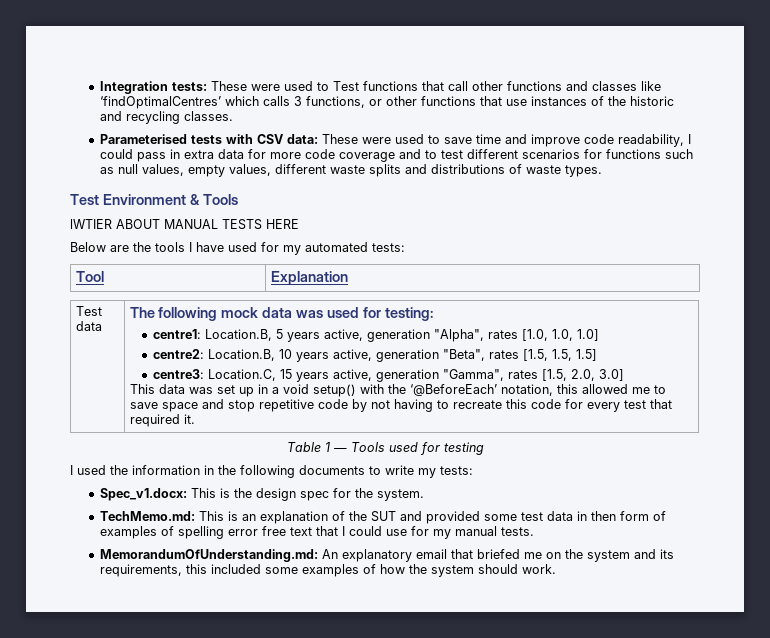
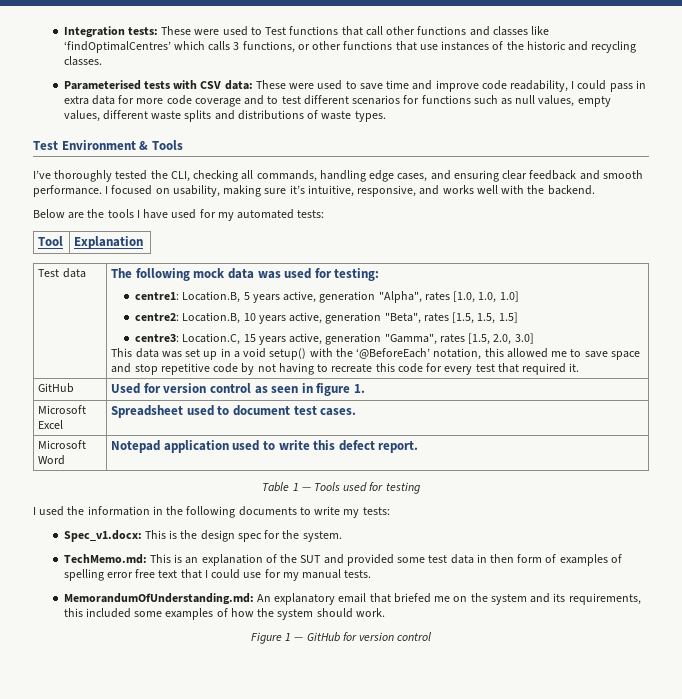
[70,219,299,230] lWTIER ABOUT MANUAL TESTS HERE -> [33,170,643,182] [33,185,595,197] I’ve thoroughly tested the CLI, checking all commands, handling edge cases, and ensuring clear feedback and smooth performance. I focused on usability, making sure it’s intuitive, responsive, and works well with the backend.
(195, 419) none -> [38,383,75,393] [111,383,365,396] [38,405,87,414] [38,420,64,429] [111,405,357,418] [38,440,87,449] [38,455,66,465] [111,440,419,453] // GitHub | Used for version control as seen in figure 1. // Microsoft Excel | Spreadsheet used to document test cases. // Microsoft Word | Notepad application used to write this defect report.
(557, 569) none -> [250,632,432,644] // Figure 1 — GitHub for version control

